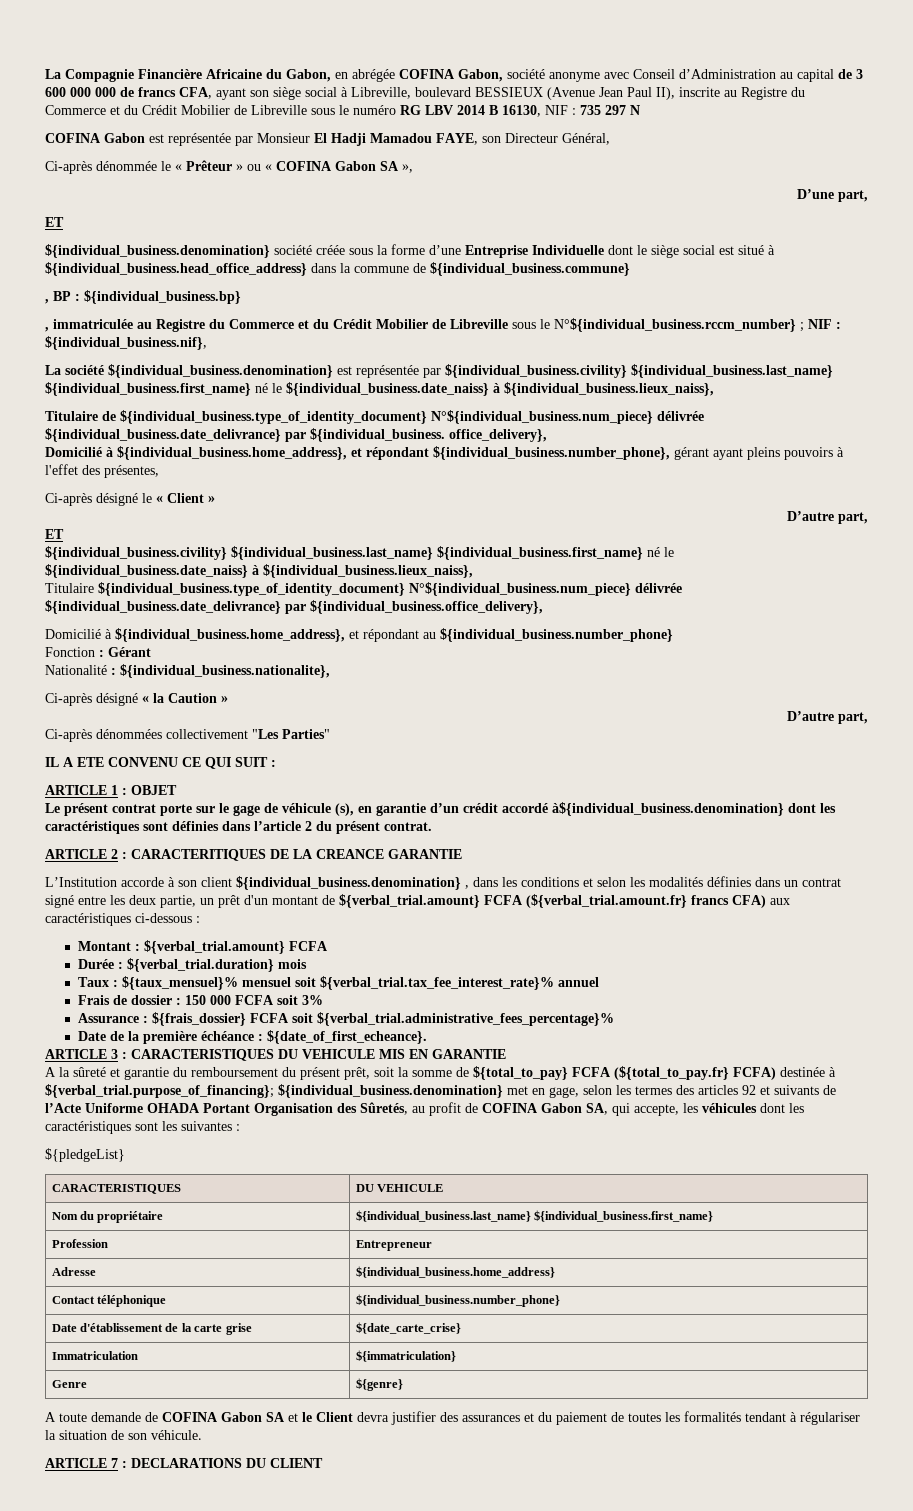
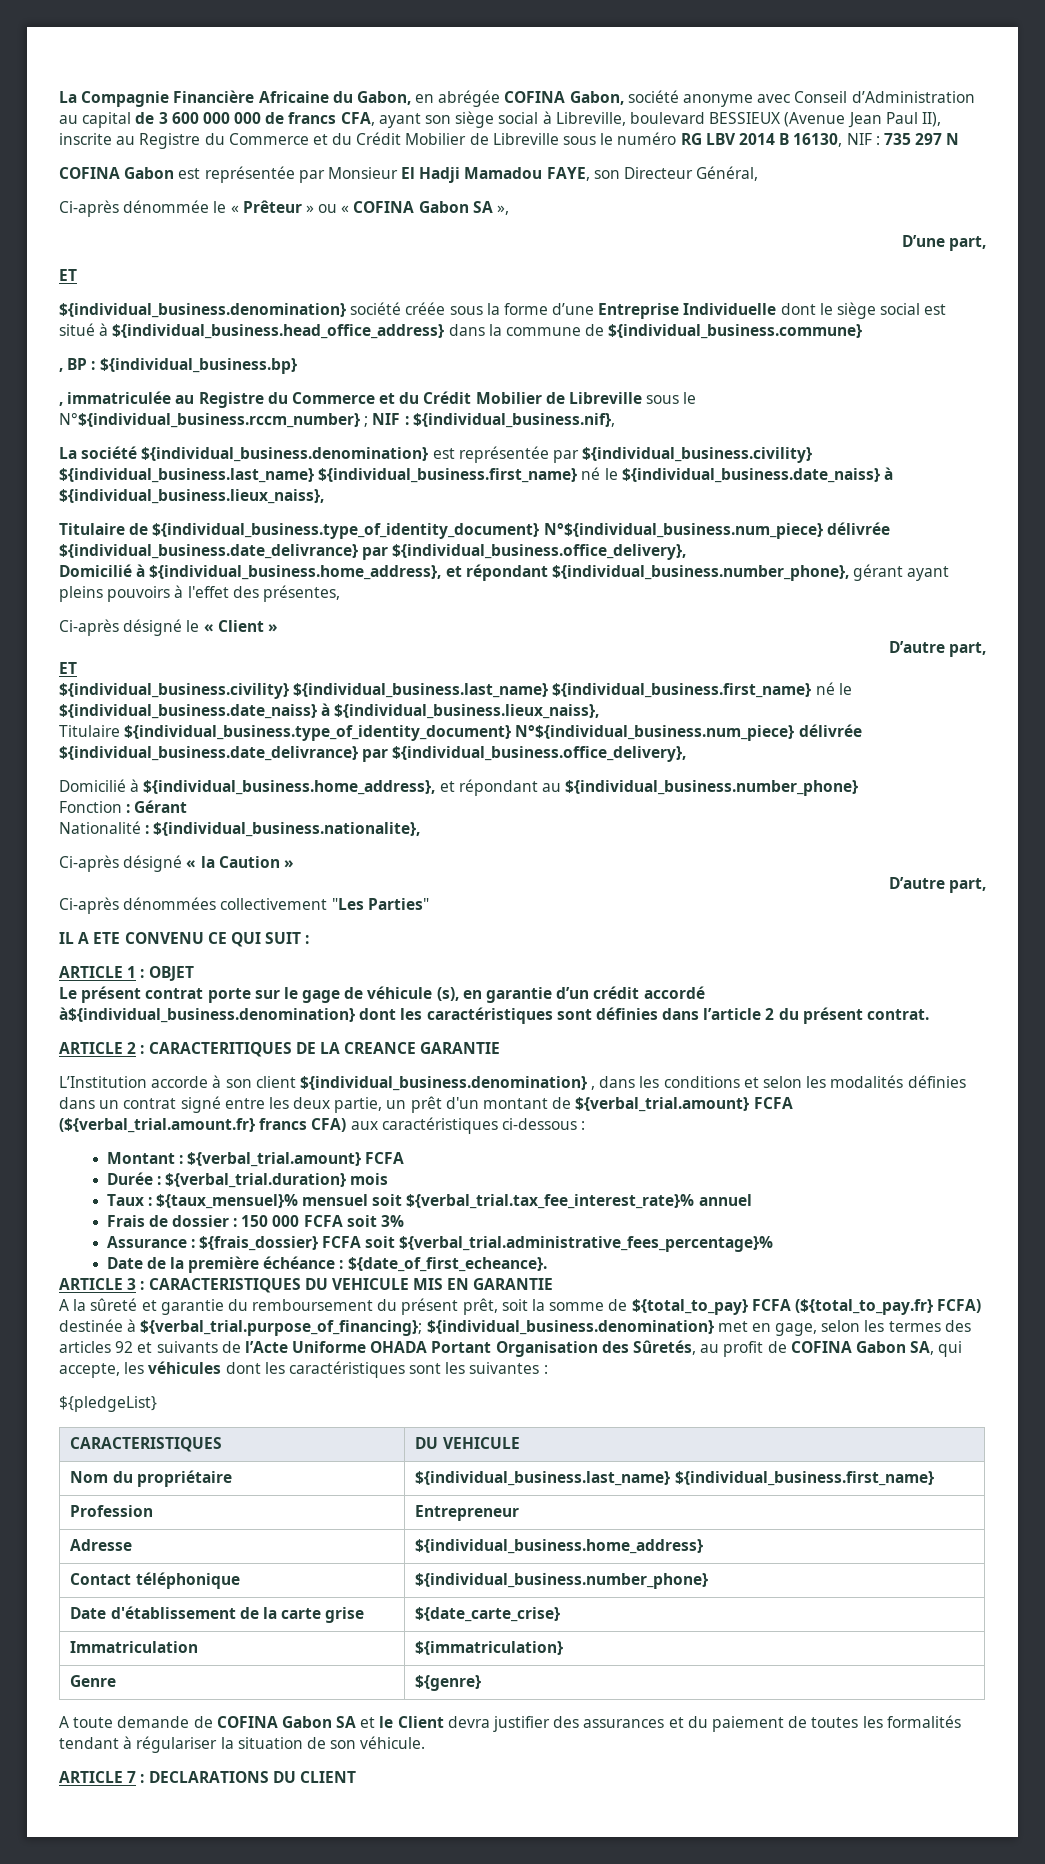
[310,428,547,442] ${individual_business. office_delivery}, -> [392,544,687,560] ${individual_business.office_delivery},

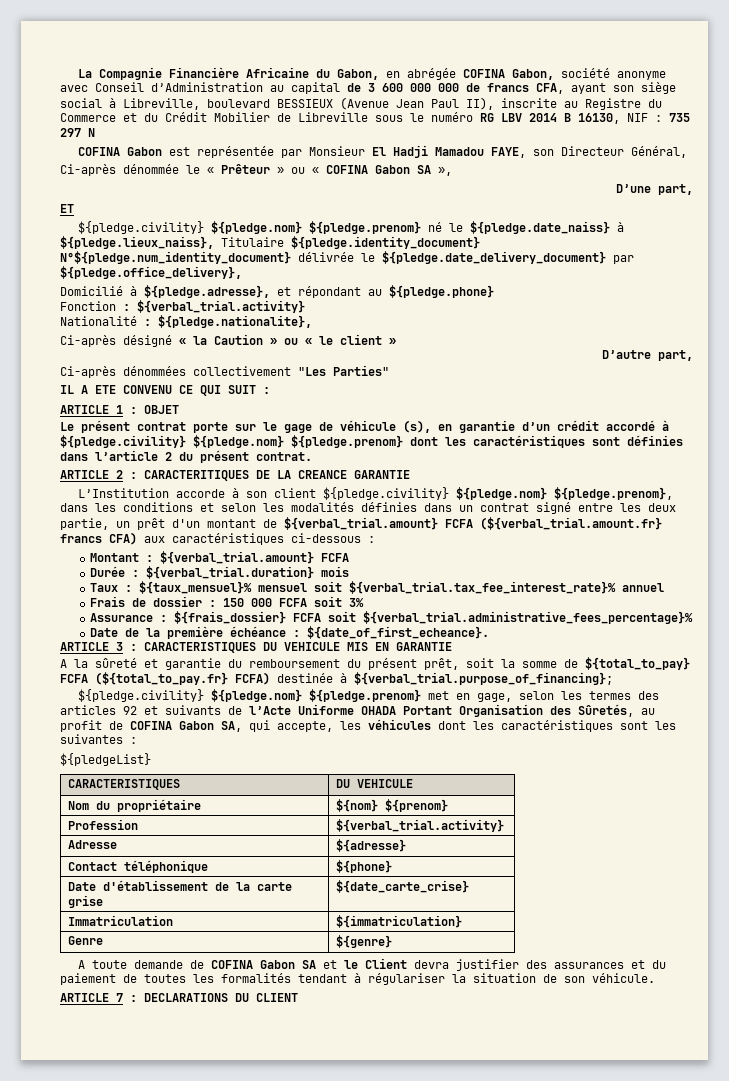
[59,302,947,319] [59,323,863,339] [59,358,297,374] [59,391,697,408] [59,413,615,428] [59,446,813,463] [59,467,893,483] [59,489,324,504] [59,522,890,539] [59,544,687,560] [59,564,950,581] [59,585,340,602] [59,619,278,636] [888,641,986,657] [59,662,77,674] [59,682,852,699] [59,703,600,719] [59,724,862,741] [59,746,687,762] [59,779,436,795] ${individual_business.denomination} société créée sous la forme d’une Entreprise Individuelle dont le siège social est situé à ${individual_business.head_office_address} dans la commune de ${individual_business.commune} // , BP : ${individual_business.bp} // , immatriculée au Registre du Commerce et du Crédit Mobilier de Libreville sous le N°${individual_business.rccm_number} ; NIF : ${individual_business.nif}, // La société ${individual_business.denomination} est représentée par ${individual_business.civility} ${individual_business.last_name} ${individual_business.first_name} né le ${individual_business.date_naiss} à ${individual_business.lieux_naiss}, // Titulaire de ${individual_business.type_of_identity_document} N°${individual_business.num_piece} délivrée ${individual_business.date_delivrance} par ${individual_business.office_delivery}, // Domicilié à ${individual_business.home_address}, et répondant ${individual_business.number_phone}, gérant ayant pleins pouvoirs à l'effet des présentes, // Ci-après désigné le « Client » // D’autre part, // ET // ${individual_business.civility} ${individual_business.last_name} ${individual_business.first_name} né le ${individual_business.date_naiss} à ${individual_business.lieux_naiss}, // Titulaire ${individual_business.type_of_identity_document} N°${individual_business.num_piece} délivrée ${individual_business.date_delivrance} par ${individual_business.office_delivery}, // Domicilié à ${individual_business.home_address}, -> [78,221,625,234] [60,236,480,249] [60,251,634,264] [60,266,242,279] [60,285,270,298] ${pledge.civility} ${pledge.nom} ${pledge.prenom} né le ${pledge.date_naiss} à ${pledge.lieux_naiss}, Titulaire ${pledge.identity_document} N°${pledge.num_identity_document} délivrée le ${pledge.date_delivery_document} par ${pledge.office_delivery}, // Domicilié à ${pledge.adresse},
[565,780,859,796] ${individual_business.number_phone} -> [389,285,494,298] ${pledge.phone}
[134,800,188,813] Gérant -> [137,300,305,313] ${verbal_trial.activity}
[153,822,421,837] ${individual_business.nationalite}, -> [158,315,312,328] ${pledge.nationalite},
(294, 864) none -> [284,334,396,345] ou « le client »
[59,1007,355,1023] à${individual_business.denomination} -> [662,420,669,431] [60,435,403,448] à ${pledge.civility} ${pledge.nom} ${pledge.prenom}
[299,1076,596,1091] ${individual_business.denomination} , -> [323,487,674,500] ${pledge.civility} ${pledge.nom} ${pledge.prenom},
[426,1320,714,1335] ${individual_business.denomination} -> [78,689,422,702] // ${pledge.civility} ${pledge.nom} ${pledge.prenom}
[415,1471,934,1486] ${individual_business.last_name} ${individual_business.first_name} -> [336,799,449,812] ${nom} ${prenom}
[415,1505,520,1521] Entrepreneur -> [336,819,505,832] ${verbal_trial.activity}
[415,1539,704,1554] ${individual_business.home_address} -> [336,839,407,852] ${adresse}
[415,1573,709,1589] ${individual_business.number_phone} -> [336,860,393,873] ${phone}

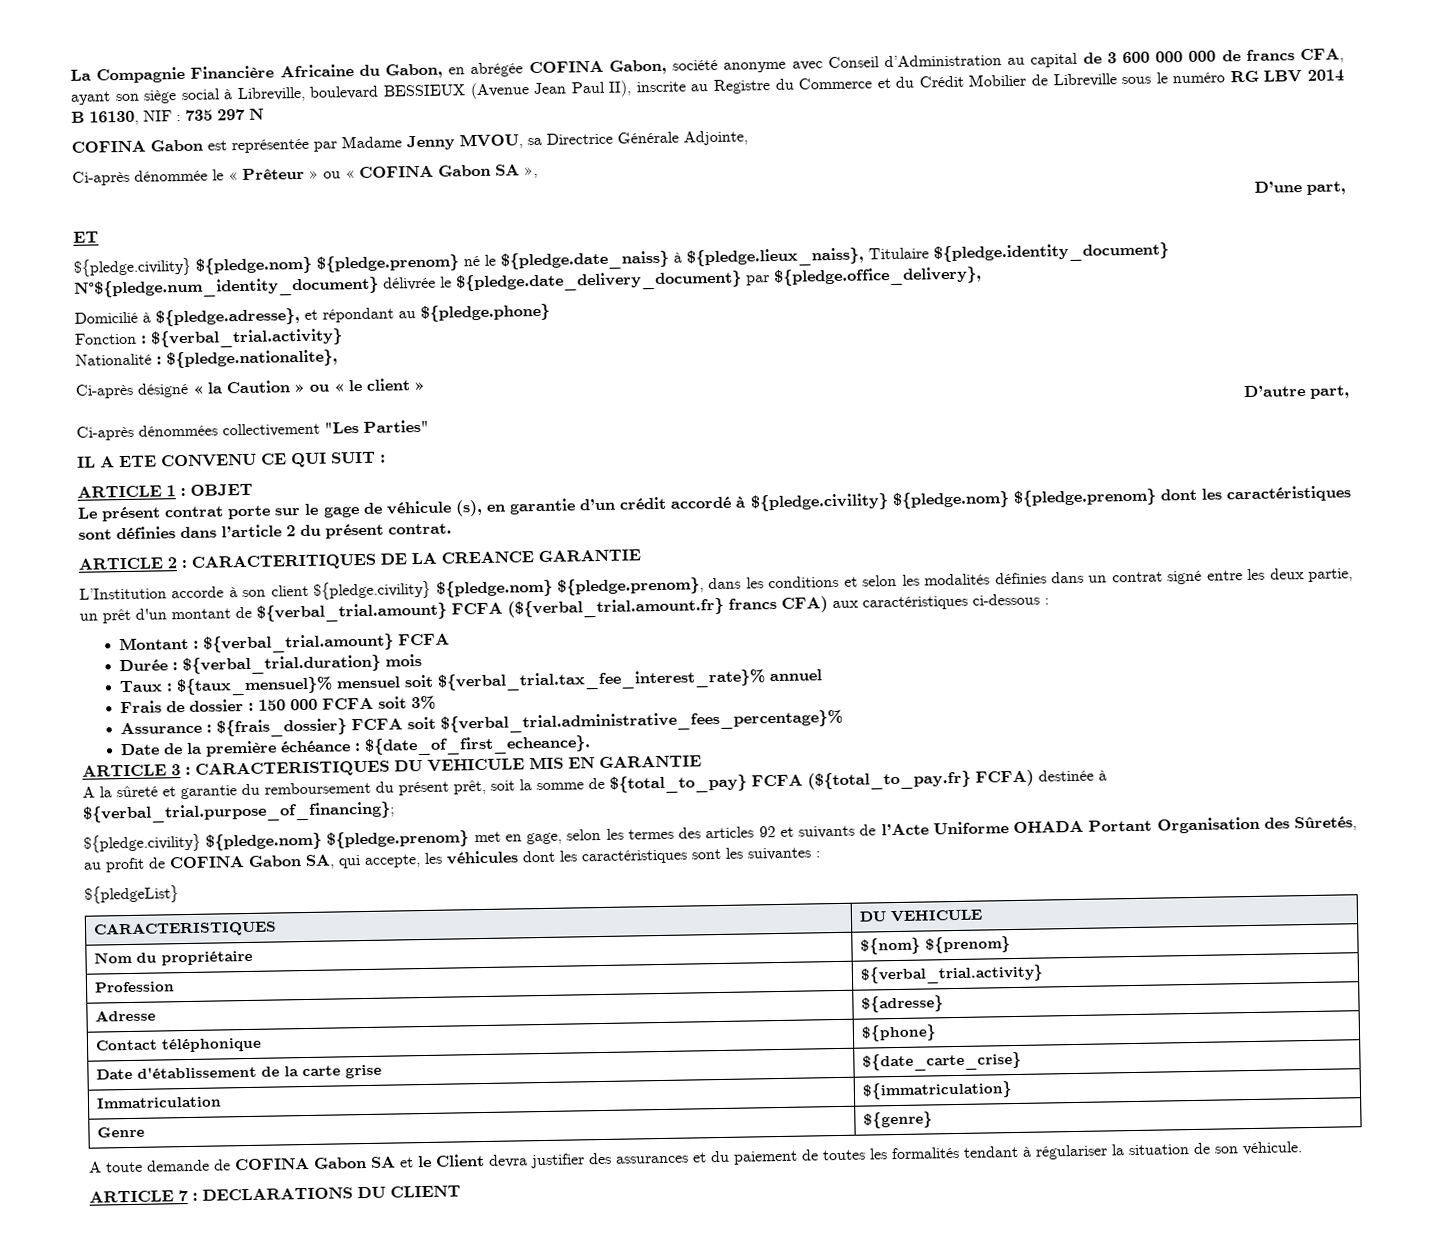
[309,145,688,158] Monsieur El Hadji Mamadou FAYE, son Directeur Général, -> [341,130,748,151] Madame Jenny MVOU, sa Directrice Générale Adjointe,

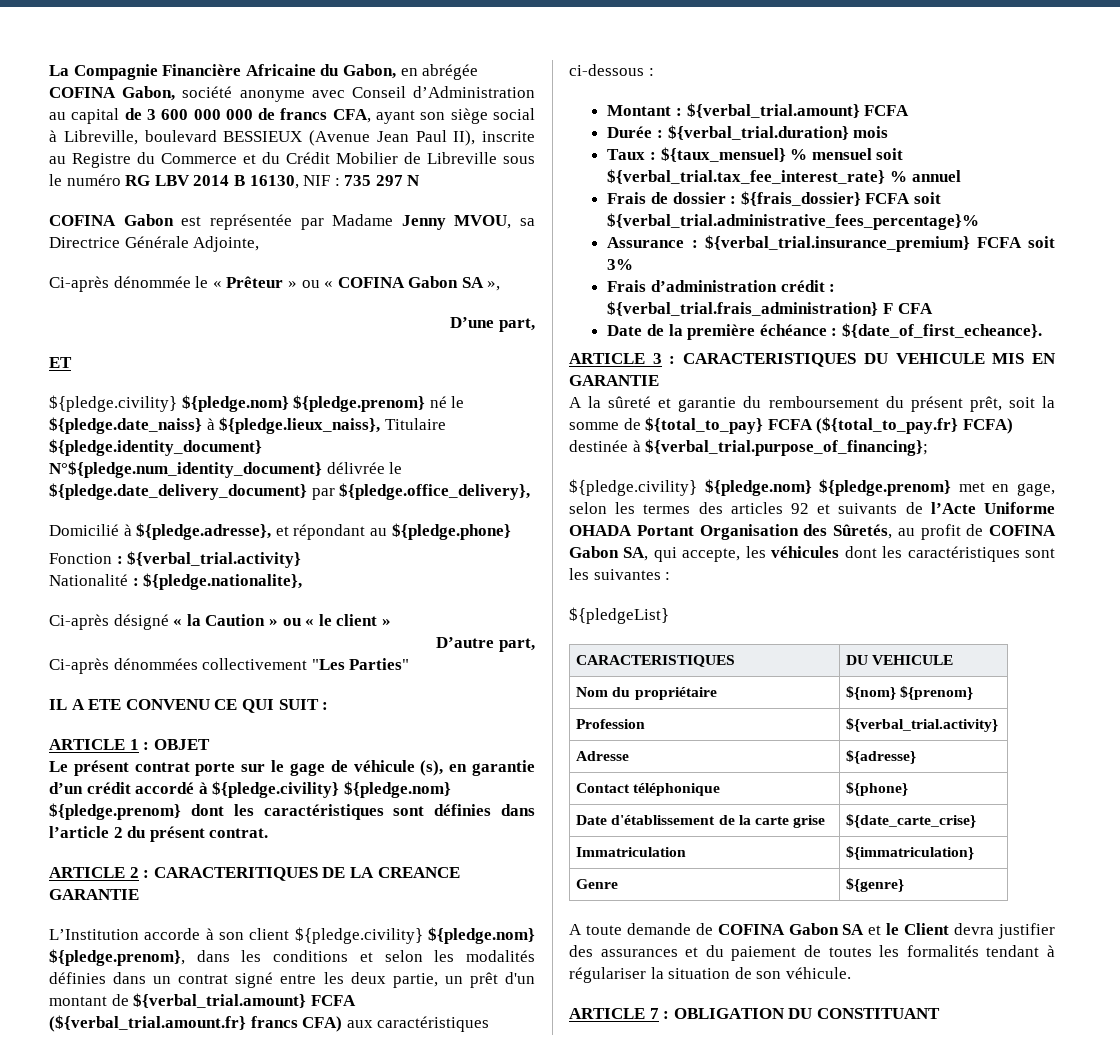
[176,669,767,697] ${taux_mensuel}% mensuel soit ${verbal_trial.tax_fee_interest_rate}% -> [660,147,904,162] [607,169,908,184] ${taux_mensuel} % mensuel soit ${verbal_trial.tax_fee_interest_rate} %
[258,695,437,711] [120,709,844,738] 150 000 FCFA soit 3% // Assurance : ${frais_dossier} FCFA soit ${verbal_trial.administrative_fees_percentage}% -> [740,191,942,206] [607,213,980,230] [607,235,1055,252] [607,259,634,270] [607,280,836,292] [607,301,933,316] ${frais_dossier} FCFA soit ${verbal_trial.administrative_fees_percentage}% // Assurance : ${verbal_trial.insurance_premium} FCFA soit 3% // Frais d’administration crédit : ${verbal_trial.frais_administration} F CFA
[202,1185,461,1201] DECLARATIONS DU CLIENT -> [673,1008,940,1019] OBLIGATION DU CONSTITUANT

